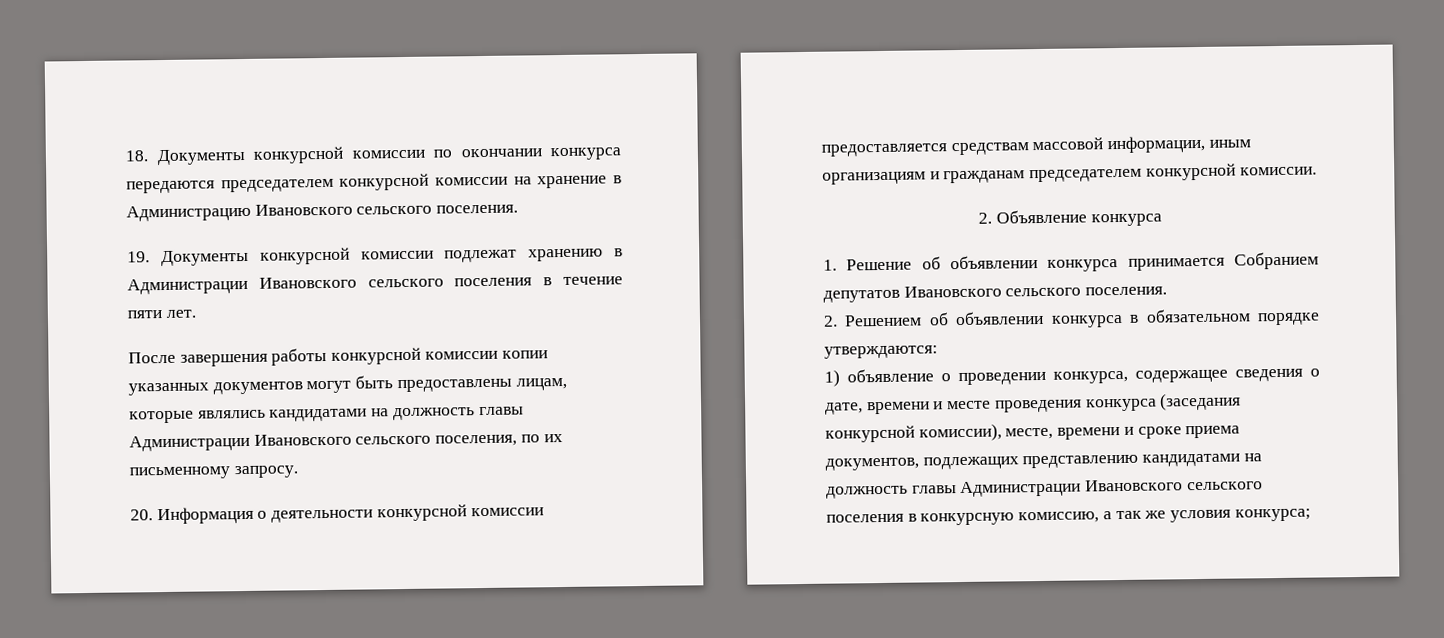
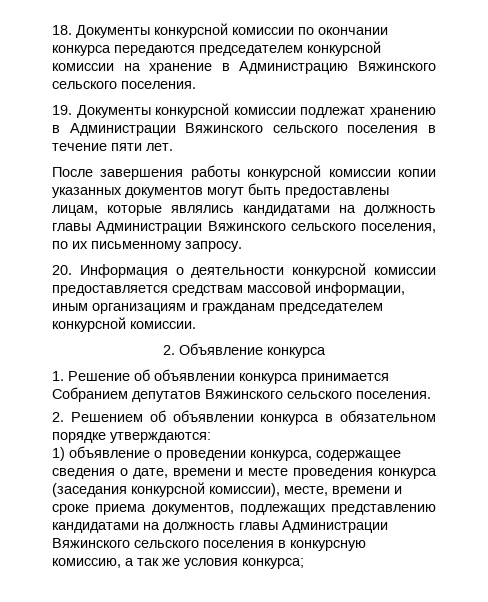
[254,203,353,216] Ивановского -> [358,61,436,71] Вяжинского
[258,276,357,289] Ивановского -> [185,123,264,133] Вяжинского
[253,433,352,446] Ивановского -> [207,221,286,231] Вяжинского
[903,285,1002,298] Ивановского -> [205,389,283,399] Вяжинского
[1085,479,1184,492] Ивановского -> [52,538,130,548] Вяжинского

